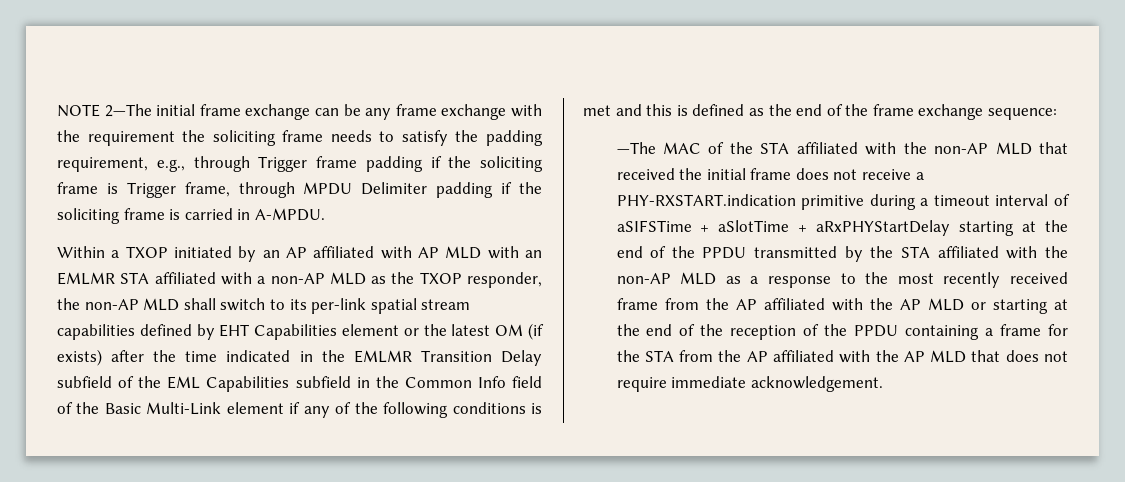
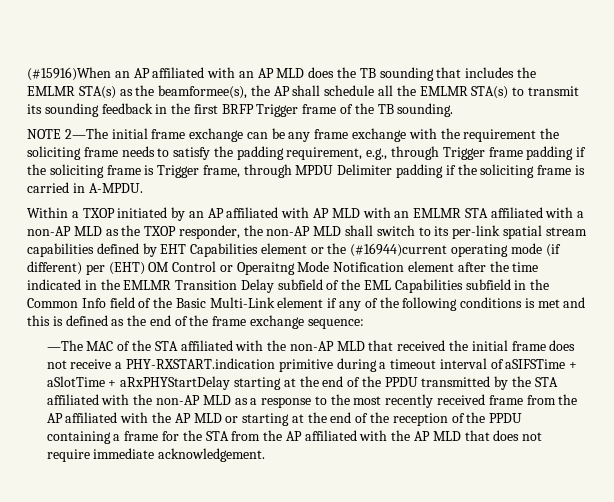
(57, 110) none -> [27,67,536,81] [27,85,579,99] [27,103,454,117] (#15916)When an AP affiliated with an AP MLD does the TB sounding that includes the EMLMR STA(s) as the beamformee(s), the AP shall schedule all the EMLMR STA(s) to transmit its sounding feedback in the first BRFP Trigger frame of the TB sounding. //
[451,323,544,340] [57,349,102,366] latest OM (if exists) -> [350,243,561,257] [27,261,455,275] (#16944)current operating mode (if different) per (EHT) OM Control or Operaitng Mode Notification element

